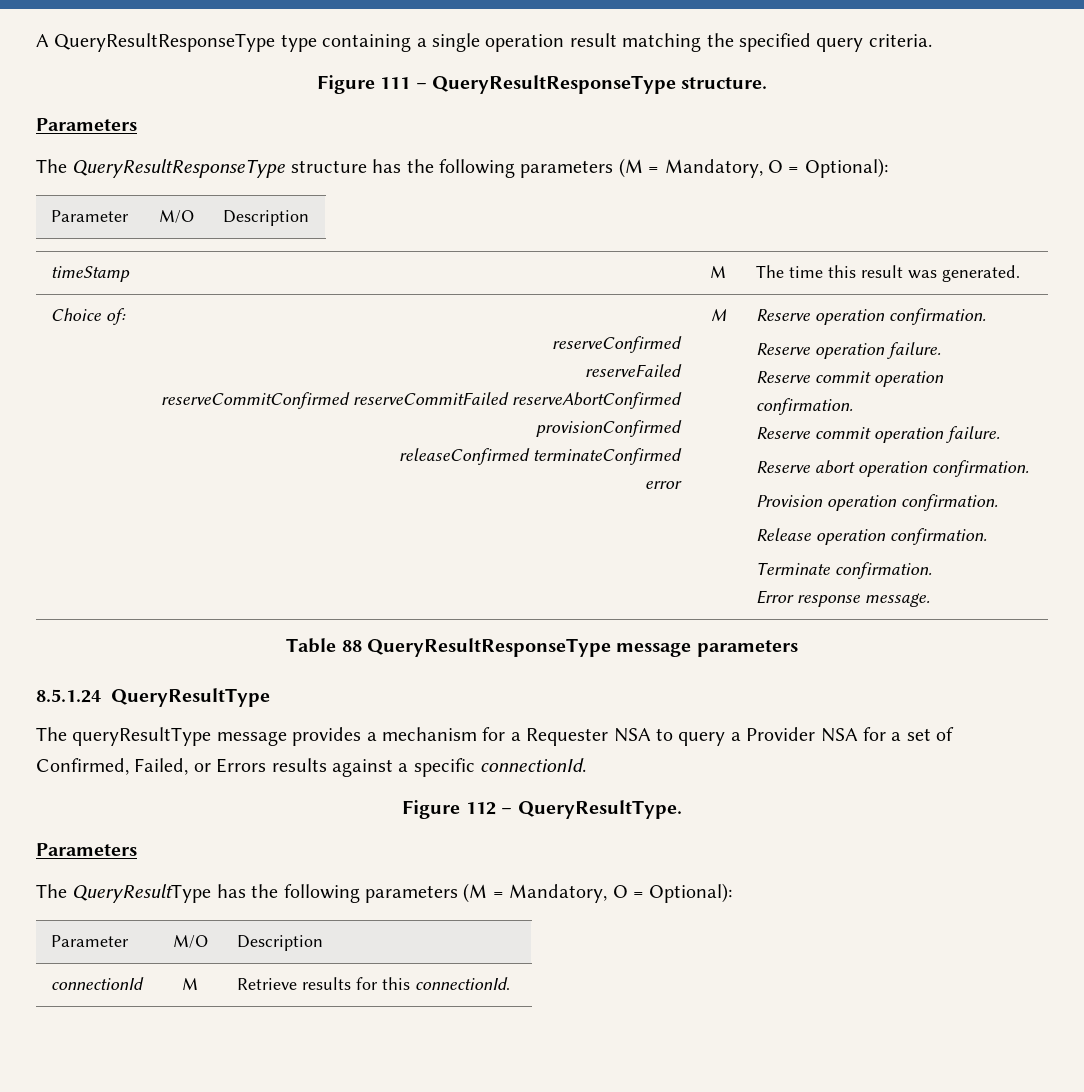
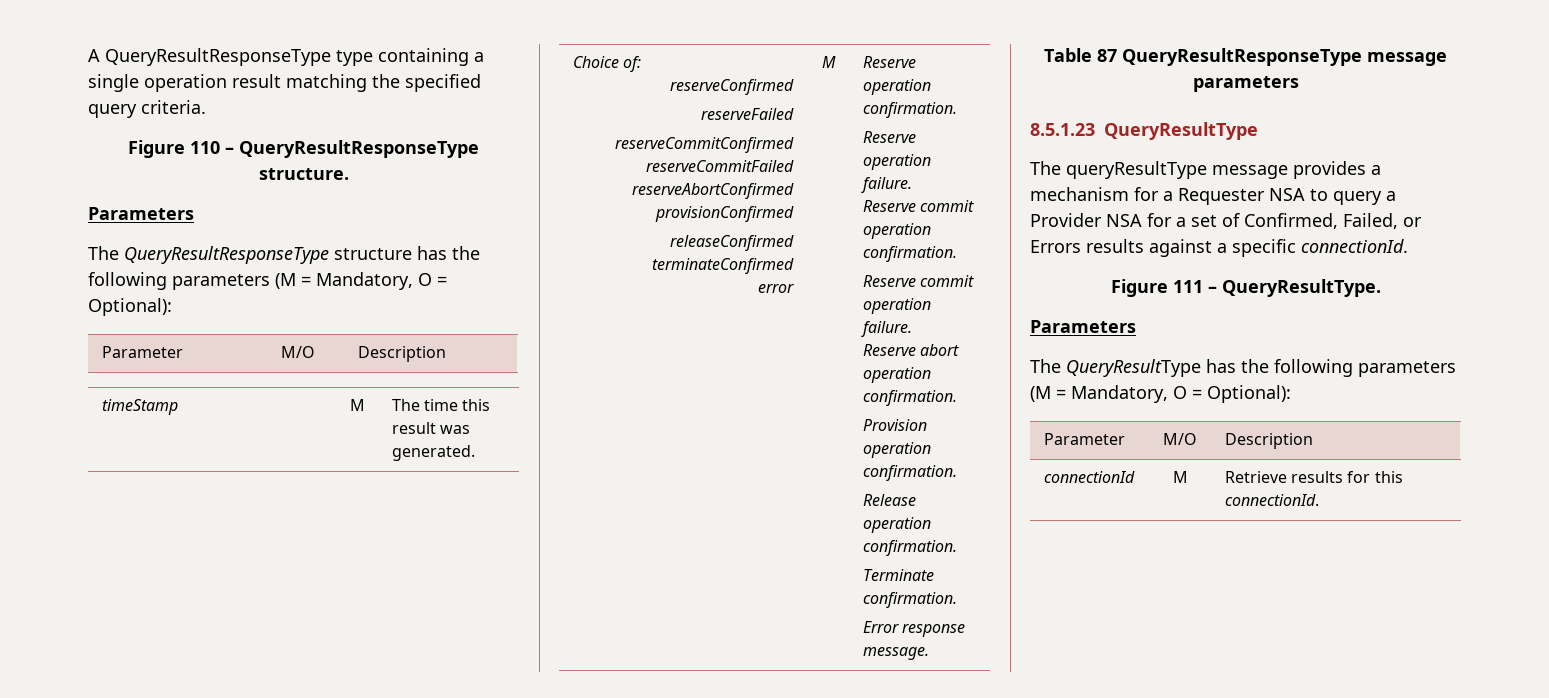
[380,77,411,89] 111 -> [190,141,220,154] 110
[341,640,362,652] 88 -> [1097,49,1117,62] 87
[36,689,101,703] 8.5.1.24 -> [1030,123,1095,136] 8.5.1.23
[465,802,496,815] 112 -> [1172,280,1203,293] 111

